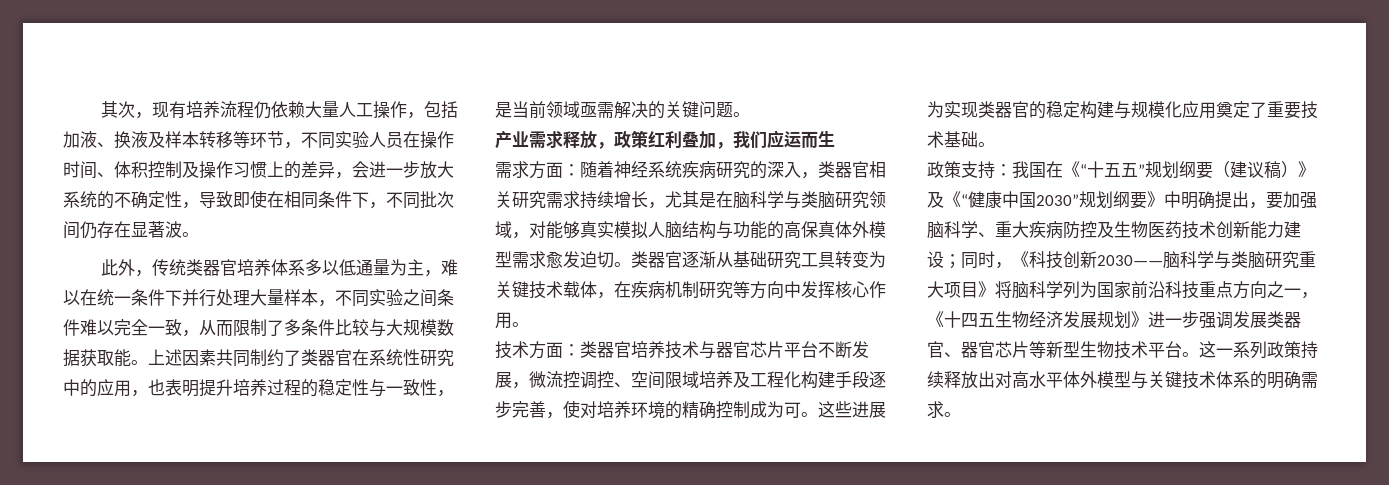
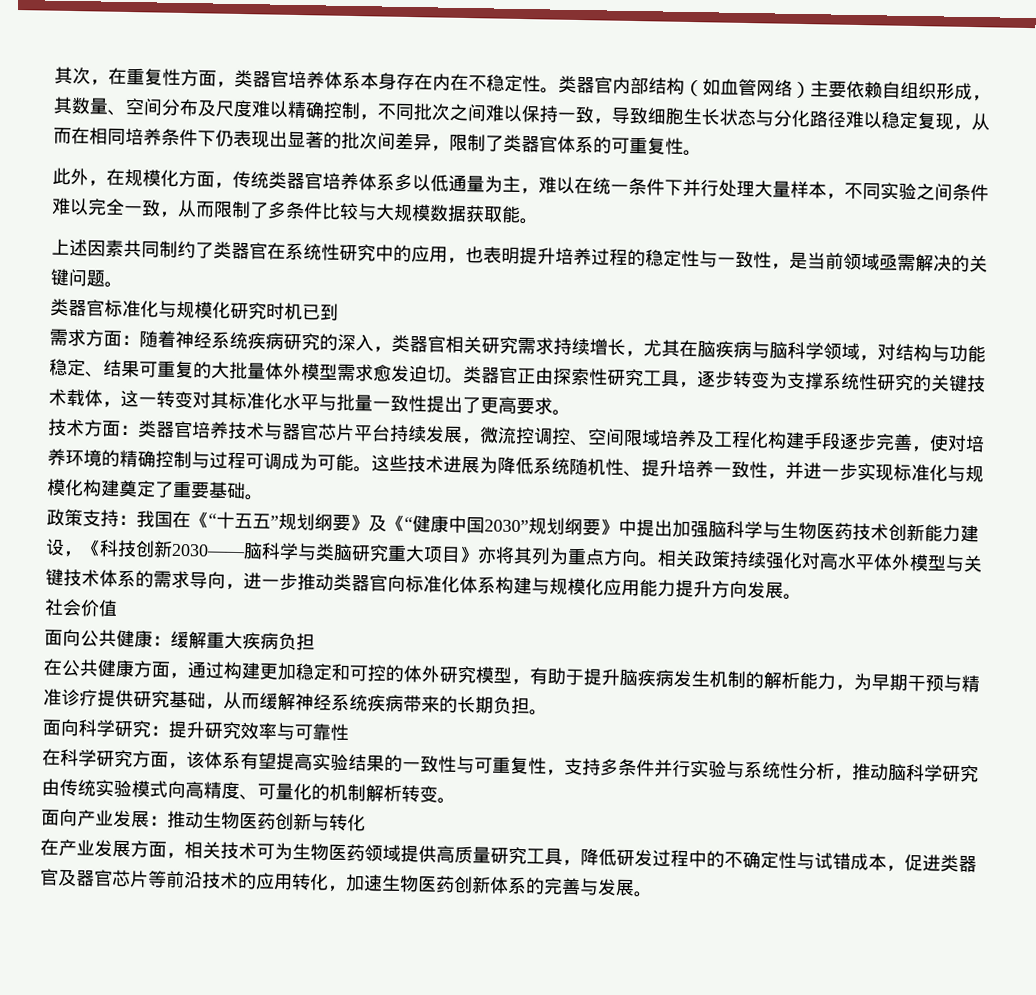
[152,101,459,119] [63,131,454,149] [63,161,454,179] [63,190,454,209] [63,221,182,239] 现有培养流程仍依赖大量人工操作，包括加液、换液及样本转移等环节，不同实验人员在操作时间、体积控制及操作习惯上的差异，会进一步放大系统的不确定性，导致即使在相同条件下，不同批次间仍存在显著波 -> [108,67,991,102] [53,96,990,132] [53,126,684,155] 在重复性方面，类器官培养体系本身存在内在不稳定性。类器官内部结构（如血管网络）主要依赖自组织形成，其数量、空间分布及尺度难以精确控制，不同批次之间难以保持一致，导致细胞生长状态与分化路径难以稳定复现，从而在相同培养条件下仍表现出显著的批次间差异，限制了类器官体系的可重复性
(153, 273) none -> [106,168,233,189] 在规模化方面，
(148, 362) none -> (538, 221) //
[495,130,835,149] 产业需求释放，政策红利叠加，我们应运而生 -> [50,298,339,321] 类器官标准化与规模化研究时机已到
[699,191,886,209] [495,221,835,239] 是在脑科学与类脑研究领域，对能够真实模拟人脑结构与功能的高保真 -> [679,339,986,363] [49,358,266,380] 在脑疾病与脑科学领域，对结构与功能稳定、结果可重复的大批量
[682,251,886,269] [495,281,886,299] [495,312,512,329] 逐渐从基础研究工具转变为关键技术载体，在疾病机制研究等方向中发挥核心作用 -> [517,367,986,393] [48,388,553,415] 正由探索性研究工具，逐步转变为支撑系统性研究的关键技术载体，这一转变对其标准化水平与批量一致性提出了更高要求
[818,341,852,358] 不断 -> [389,424,427,443] 持续
[750,401,886,418] [927,101,1216,119] 成为可。这些进展为实现类器官的稳定构建与规模化应用 -> [191,451,984,483] [46,478,120,497] 与过程可调成为可能。这些技术进展为降低系统随机性、提升培养一致性，并进一步实现标准化与规模化构建
[1301,101,1318,119] [927,131,944,148] 技术 -> (210, 490) none
[1213,161,1298,179] （建议稿） -> (351, 522) none
[1181,191,1317,209] [927,221,1114,239] 明确提出，要加强脑科学、重大疾病防控及 -> [636,519,781,539] 提出加强脑科学与
[944,251,995,269] ；同时 -> (65, 547) none
[995,281,1318,299] [927,311,1301,329] [927,341,1267,359] 将脑科学列为国家前沿科技重点方向之一，《十四五生物经济发展规划》进一步强调发展类器官、器官芯片等新型生物技术平台。这一系列 -> [477,546,695,568] 亦将其列为重点方向。相关
[944,371,995,389] 释放出 -> [765,551,803,570] 强化
[1267,371,1318,389] [927,401,944,418] 明确需求 -> [153,570,802,601] [44,598,118,617] [44,628,315,651] [43,658,980,693] [43,688,548,716] [42,718,349,742] [42,748,979,783] [41,778,456,804] [41,808,366,832] [40,838,977,873] [40,868,635,897] 需求导向，进一步推动类器官向标准化体系构建与规模化应用能力提升方向发展。 // 社会价值 // 面向公共健康：缓解重大疾病负担 // 在公共健康方面，通过构建更加稳定和可控的体外研究模型，有助于提升脑疾病发生机制的解析能力，为早期干预与精准诊疗提供研究基础，从而缓解神经系统疾病带来的长期负担。 // 面向科学研究：提升研究效率与可靠性 // 在科学研究方面，该体系有望提高实验结果的一致性与可重复性，支持多条件并行实验与系统性分析，推动脑科学研究由传统实验模式向高精度、可量化的机制解析转变。 // 面向产业发展：推动生物医药创新与转化 // 在产业发展方面，相关技术可为生物医药领域提供高质量研究工具，降低研发过程中的不确定性与试错成本，促进类器官及器官芯片等前沿技术的应用转化，加速生物医药创新体系的完善与发展

